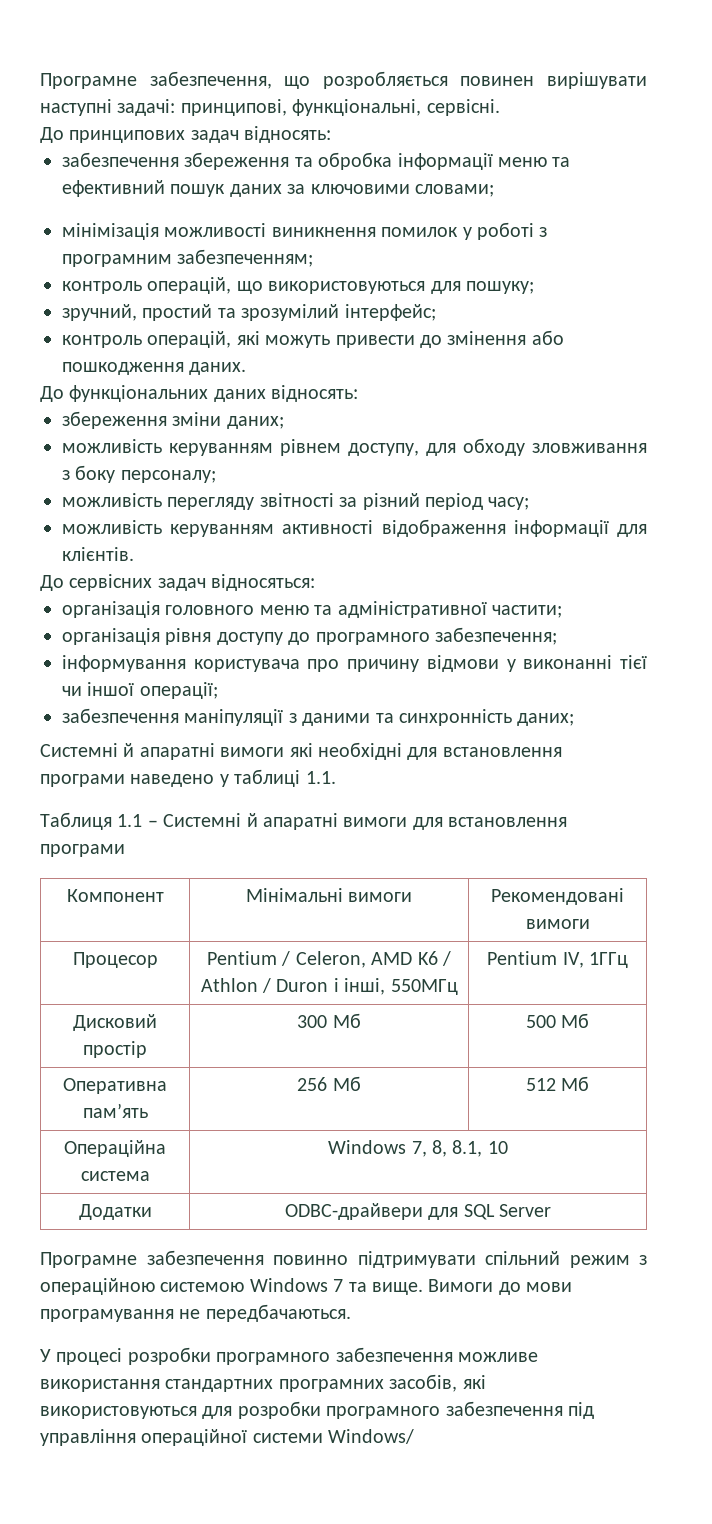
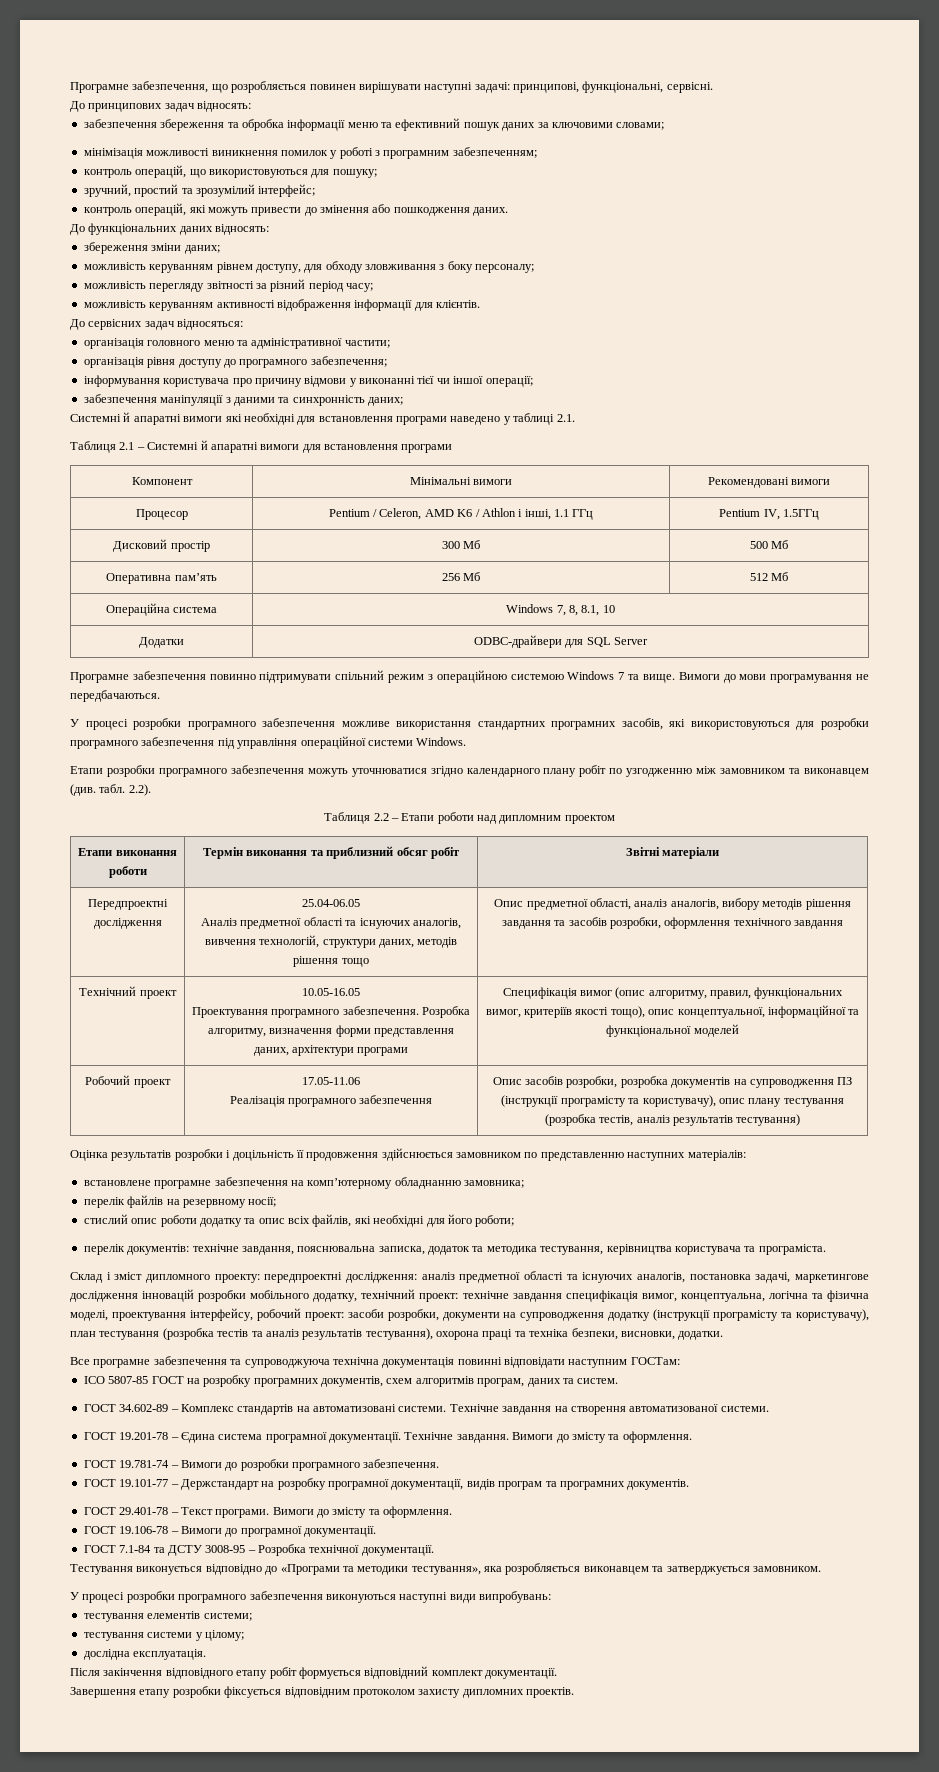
[305,771,336,784] [40,812,143,830] 1.1. // Таблиця 1.1 -> [556,414,575,422] [70,441,135,453] 2.1. // Таблиця 2.1
[261,978,458,995] / Duron і інші, 550МГц -> [518,509,594,520] і інші, 1.1 ГГц
[588,952,628,968] 1ГГц -> [782,509,819,520] 1.5ГГц
[328,1429,415,1444] Windows/ -> [416,737,467,746] [70,765,869,777] [70,784,151,796] [324,812,615,824] [78,848,177,856] [108,866,147,878] [203,846,459,859] [625,847,720,859] [88,899,168,910] [93,918,162,929] [302,899,360,907] [201,917,461,929] [204,935,458,948] [293,956,369,967] [494,898,851,910] [501,917,844,929] [79,986,177,999] [302,988,360,996] [191,1006,471,1018] [207,1025,455,1037] [253,1045,409,1056] [502,987,844,999] [485,1005,860,1018] [606,1024,739,1037] [85,1075,171,1088] [302,1077,360,1085] [229,1095,433,1107] [492,1076,853,1088] [501,1095,844,1107] [544,1114,801,1126] [70,1148,746,1161] [83,1177,524,1189] [83,1195,277,1208] [83,1214,515,1227] [83,1244,826,1255] [70,1271,869,1283] [70,1289,869,1302] [70,1308,870,1321] [70,1328,724,1340] [70,1356,680,1368] [83,1375,619,1387] [83,1404,769,1415] [83,1431,692,1443] [83,1459,440,1471] [83,1478,690,1490] [83,1506,453,1518] [83,1526,376,1537] [83,1544,434,1556] [70,1563,821,1575] [70,1591,551,1603] [83,1611,252,1622] [83,1630,244,1641] [83,1649,207,1660] [70,1666,557,1679] [70,1686,574,1698] Windows. // Етапи розробки програмного забезпечення можуть уточнюватися згідно календарного плану робіт по узгодженню між замовником та виконавцем (див. табл. 2.2). // Таблиця 2.2 – Етапи роботи над дипломним проектом // Етапи виконання роботи | Термін виконання та приблизний обсяг робіт | Звітні матеріали // Передпроектні дослідження | 25.04-06.05 // Аналіз предметної області та існуючих аналогів, вивчення технологій, структури даних, методів рішення тощо | Опис предметної області, аналіз аналогів, вибору методів рішення завдання та засобів розробки, оформлення технічного завдання // Технічний проект | 10.05-16.05 // Проектування програмного забезпечення. Розробка алгоритму, визначення форми представлення даних, архітектури програми | Специфікація вимог (опис алгоритму, правил, функціональних вимог, критеріїв якості тощо), опис концептуальної, інформаційної та функціональної моделей // Робочий проект | 17.05-11.06 // Реалізація програмного забезпечення | Опис засобів розробки, розробка документів на супроводження ПЗ (інструкції програмісту та користувачу), опис плану тестування (розробка тестів, аналіз результатів тестування) // Оцінка результатів розробки і доцільність її продовження здійснюється замовником по представленню наступних матеріалів: // встановлене програмне забезпечення на комп’ютерному обладнанню замовника; // перелік файлів на резервному носії; // стислий опис роботи додатку та опис всіх файлів, які необхідні для його роботи; // перелік документів: технічне завдання, пояснювальна записка, додаток та методика тестування, керівництва користувача та програміста. // Склад і зміст дипломного проекту: передпроектні дослідження: аналіз предметної області та існуючих аналогів, постановка задачі, маркетингове дослідження інновацій розробки мобільного додатку, технічний проект: технічне завдання специфікація вимог, концептуальна, логічна та фізична моделі, проектування інтерфейсу, робочий проект: засоби розробки, документи на супроводження додатку (інструкції програмісту та користувачу), план тестування (розробка тестів та аналіз результатів тестування), охорона праці та техніка безпеки, висновки, додатки. // Все програмне забезпечення та супроводжуюча технічна документація повинні відповідати наступним ГОСТам: // ІСО 5807-85 ГОСТ на розробку програмних документів, схем алгоритмів програм, даних та систем. // ГОСТ 34.602-89 – Комплекс стандартів на автоматизовані системи. Технічне завдання на створення автоматизованої системи. // ГОСТ 19.201-78 – Єдина система програмної документації. Технічне завдання. Вимоги до змісту та оформлення. // ГОСТ 19.781-74 – Вимоги до розробки програмного забезпечення. // ГОСТ 19.101-77 – Держстандарт на розробку програмної документації, видів програм та програмних документів. // ГОСТ 29.401-78 – Текст програми. Вимоги до змісту та оформлення. // ГОСТ 19.106-78 – Вимоги до програмної документації. // ГОСТ 7.1-84 та ДСТУ 3008-95 – Розробка технічної документації. // Тестування виконується відповідно до «Програми та методики тестування», яка розробляється виконавцем та затверджується замовником. // У процесі розробки програмного забезпечення виконуються наступні види випробувань: // тестування елементів системи; // тестування системи у цілому; // дослідна експлуатація. // Після закінчення відповідного етапу робіт формується відповідний комплект документації. // Завершення етапу розробки фіксується відповідним протоколом захисту дипломних проектів.

